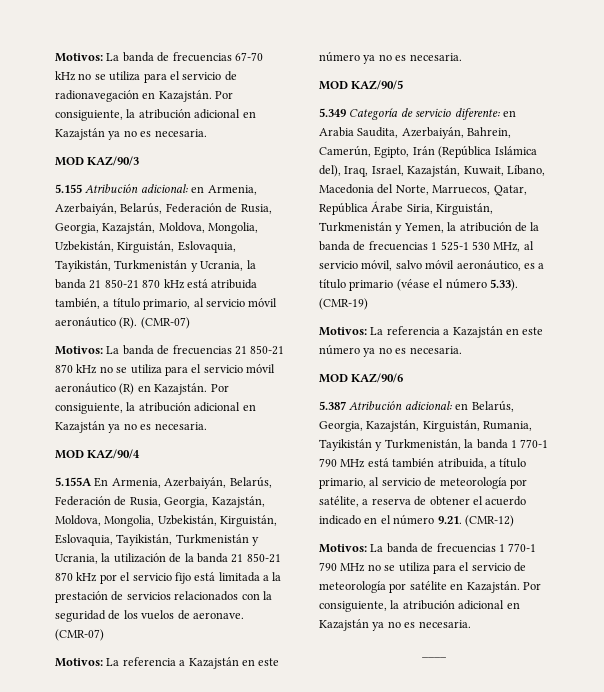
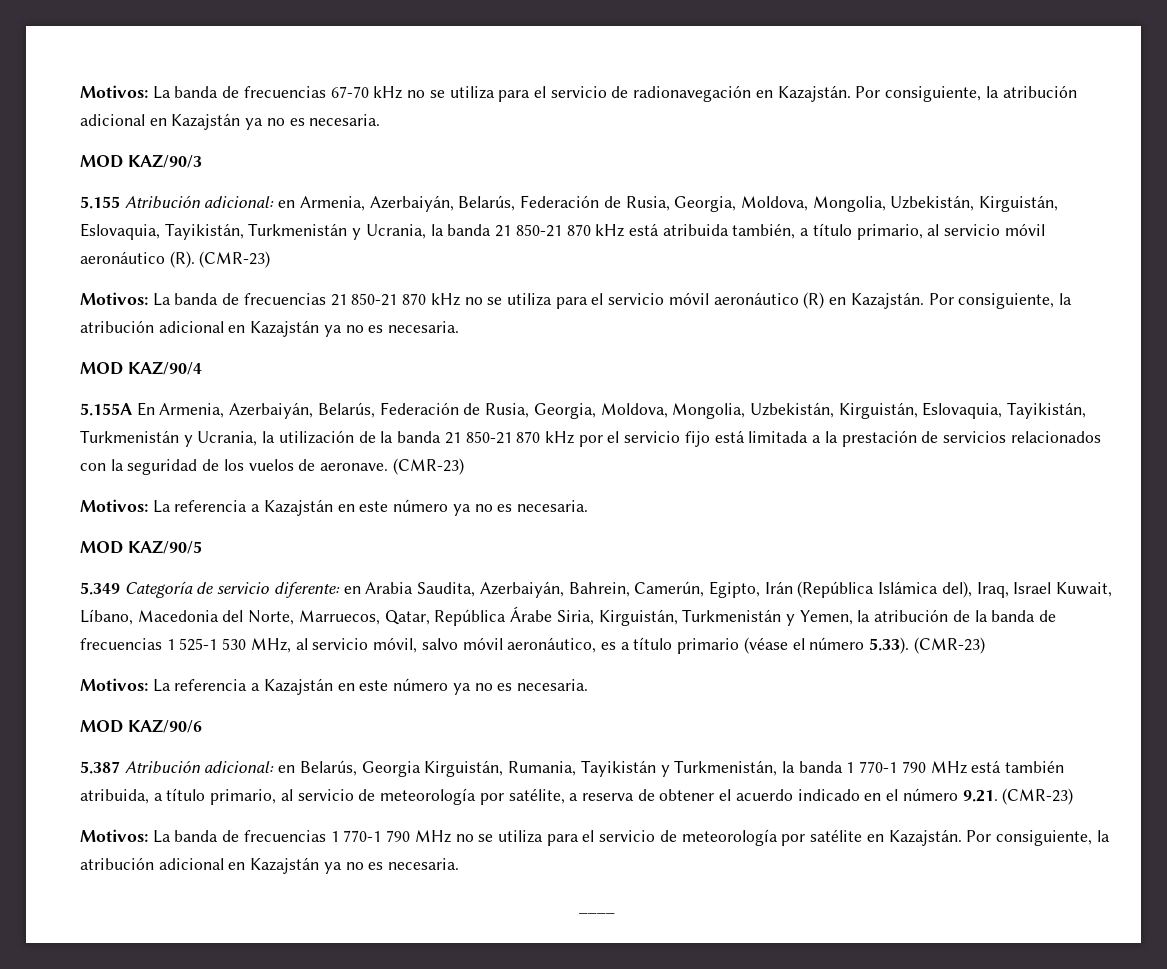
[102,222,156,234] Kazajstán, -> (737, 204) none
[140,317,190,329] (CMR-07) -> [199,251,271,268] (CMR-23)
[211,496,265,508] Kazajstán, -> (596, 411) none
[55,629,104,641] (CMR-07) -> [392,458,464,475] (CMR-23)
[371,165,461,177] Israel, Kazajstán, -> [1013,582,1052,594] Israel
[319,298,368,310] (CMR-19) -> [913,637,985,654] (CMR-23)
[319,420,420,432] Georgia, Kazajstán, -> [361,761,421,777] Georgia
[464,515,514,527] (CMR-12) -> [1002,788,1074,805] (CMR-23)

